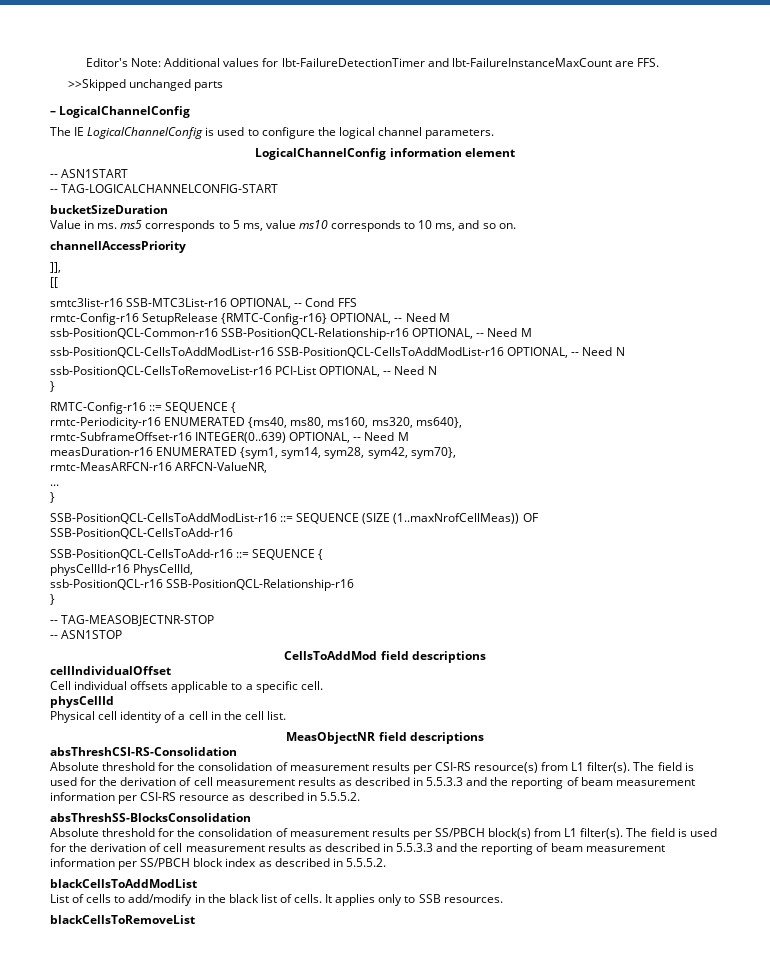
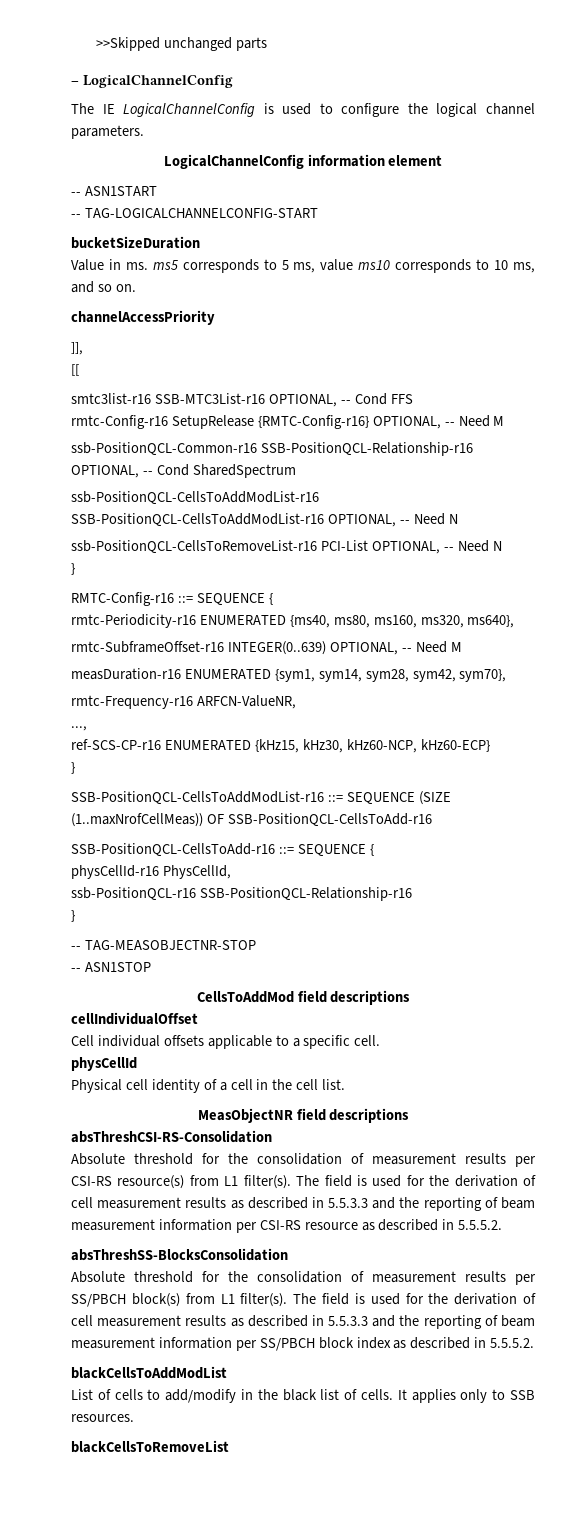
[86,58,659,67] Editor's Note: Additional values for lbt-FailureDetectionTimer and lbt-FailureInstanceMaxCount are FFS. // -> (95, 44) none
[50,241,186,253] channellAccessPriority -> [71,310,215,325] channelAccessPriority
[487,328,532,337] Need M -> [156,464,296,478] Cond SharedSpectrum
[50,462,172,471] rmtc-MeasARFCN-r16 -> [71,695,193,709] rmtc-Frequency-r16
[50,484,59,486] ... -> [71,726,87,731] [71,739,490,753] ..., // ref-SCS-CP-r16 ENUMERATED {kHz15, kHz30, kHz60-NCP, kHz60-ECP}

